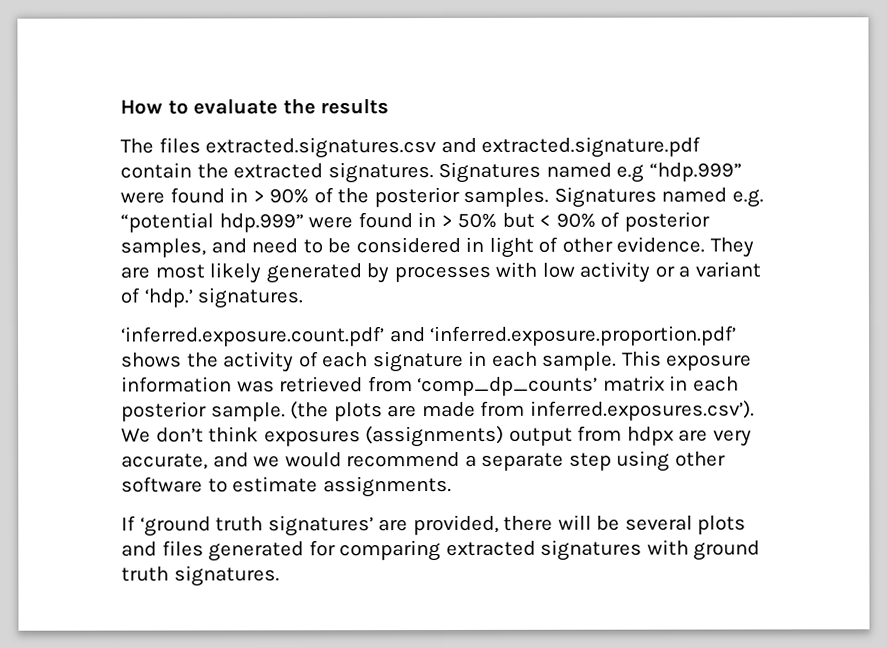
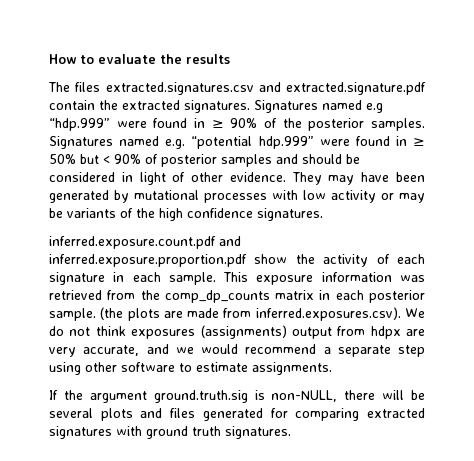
[252,190,265,203] > -> [211,120,224,128] ≥
[440,214,453,228] > -> [413,138,425,146] ≥
[120,238,323,258] samples, and need to -> [221,154,342,167] samples and should
[120,262,262,284] are most likely -> [328,172,425,185] may have been
(390, 273) none -> [134,190,199,200] mutational
[678,261,761,278] [120,287,304,309] [121,325,738,347] [121,352,182,368] a variant of ‘hdp.’ signatures. // ‘inferred.exposure.count.pdf’ and ‘inferred.exposure.proportion.pdf’ shows -> [399,193,425,203] [49,208,323,221] [49,236,241,249] [49,254,288,267] may be variants of the high confidence signatures. // inferred.exposure.count.pdf and inferred.exposure.proportion.pdf show
[417,376,599,397] ‘comp_dp_counts’ -> [140,290,270,303] the comp_dp_counts
[529,400,755,421] [121,427,204,443] inferred.exposures.csv’). We don’t -> [255,307,425,321] [49,326,91,336] inferred.exposures.csv). We do not
[139,514,499,537] ‘ground truth signatures’ are provided, -> [63,390,338,403] the argument ground.truth.sig is non-NULL,

